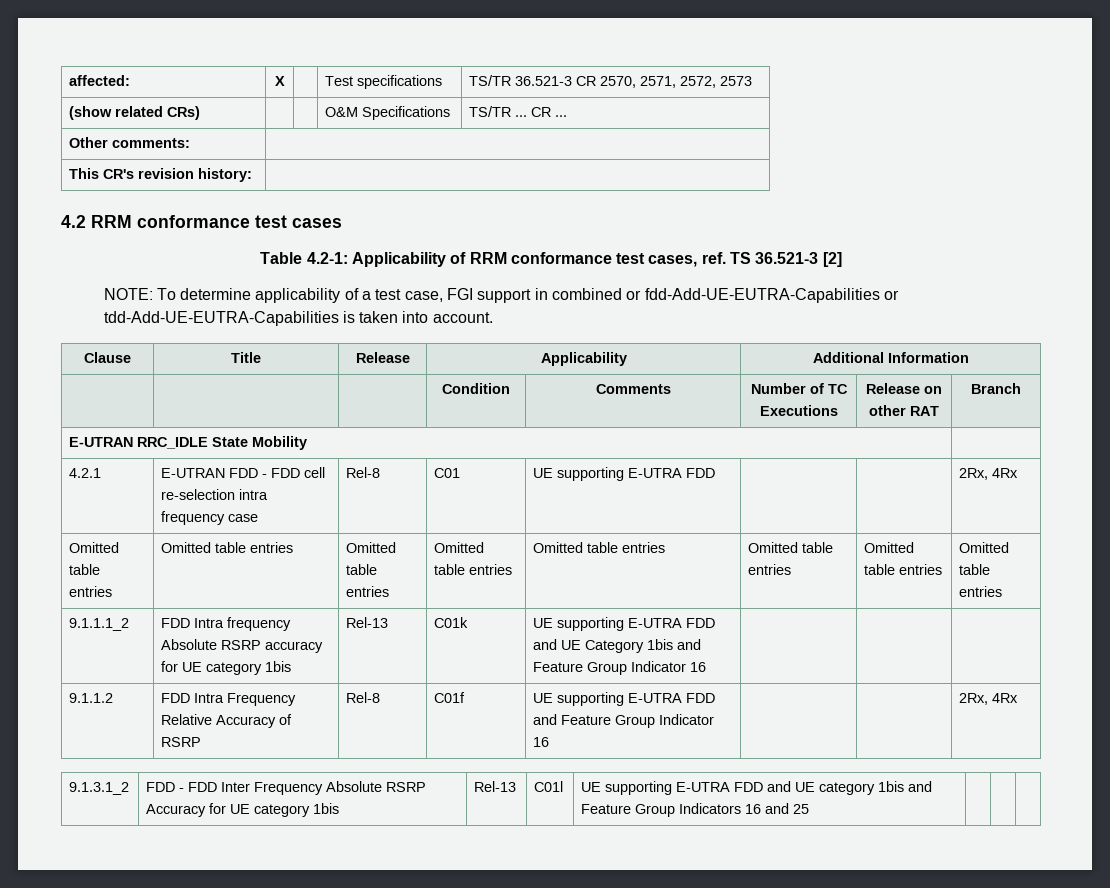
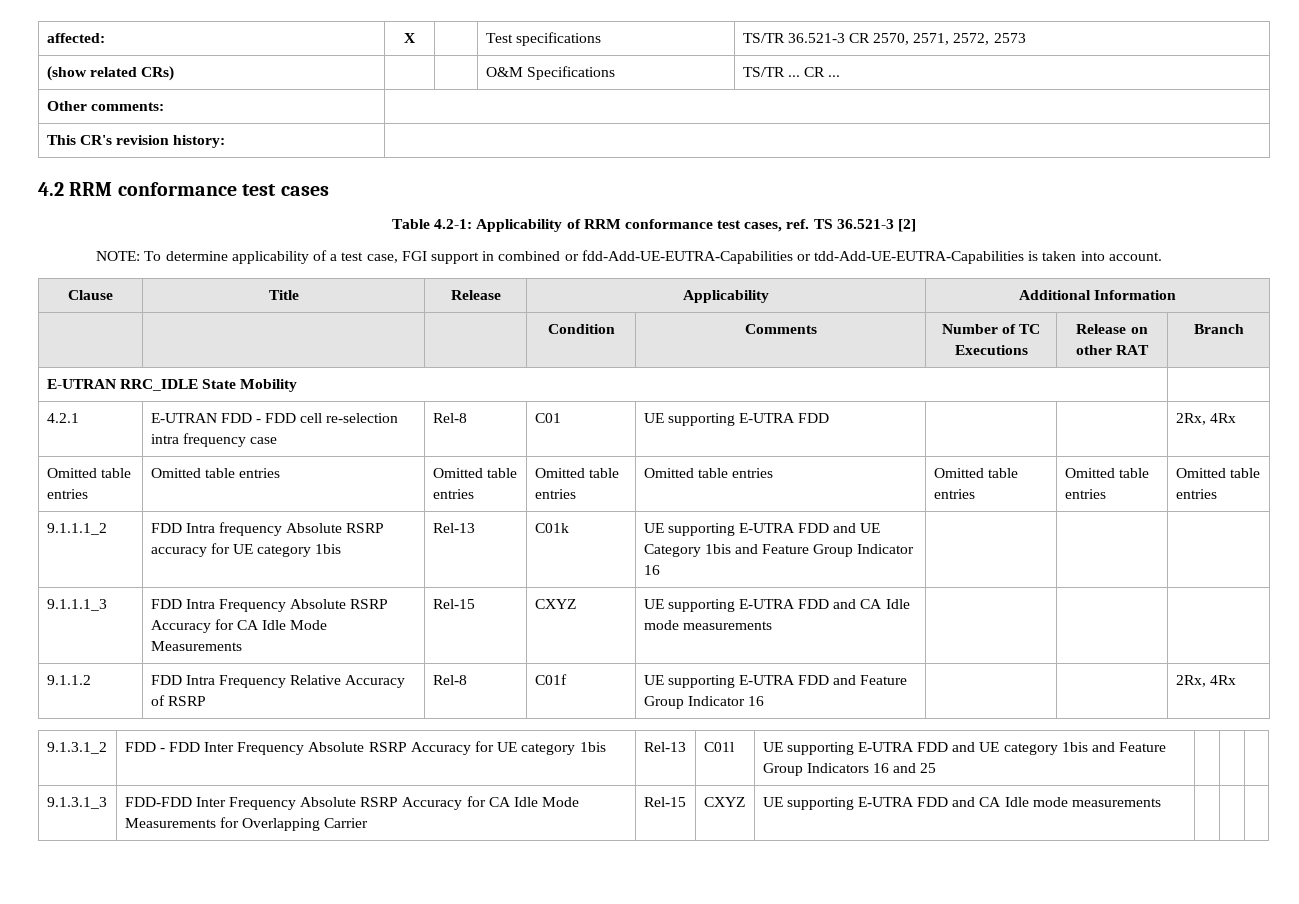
(707, 667) none -> [46,599,107,611] [150,599,389,612] [150,619,328,633] [150,641,242,651] [432,599,475,609] [534,599,576,609] [643,599,910,612] [643,620,772,630] // 9.1.1.1_3 | FDD Intra Frequency Absolute RSRP Accuracy for CA Idle Mode Measurements | Rel-15 | CXYZ | UE supporting E-UTRA FDD and CA Idle mode measurements | | |
(810, 809) none -> [46,797,107,809] [124,796,580,810] [124,817,369,831] [643,797,686,807] [703,797,745,807] [762,797,1161,810] // 9.1.3.1_3 | FDD-FDD Inter Frequency Absolute RSRP Accuracy for CA Idle Mode Measurements for Overlapping Carrier | Rel-15 | CXYZ | UE supporting E-UTRA FDD and CA Idle mode measurements | | |

